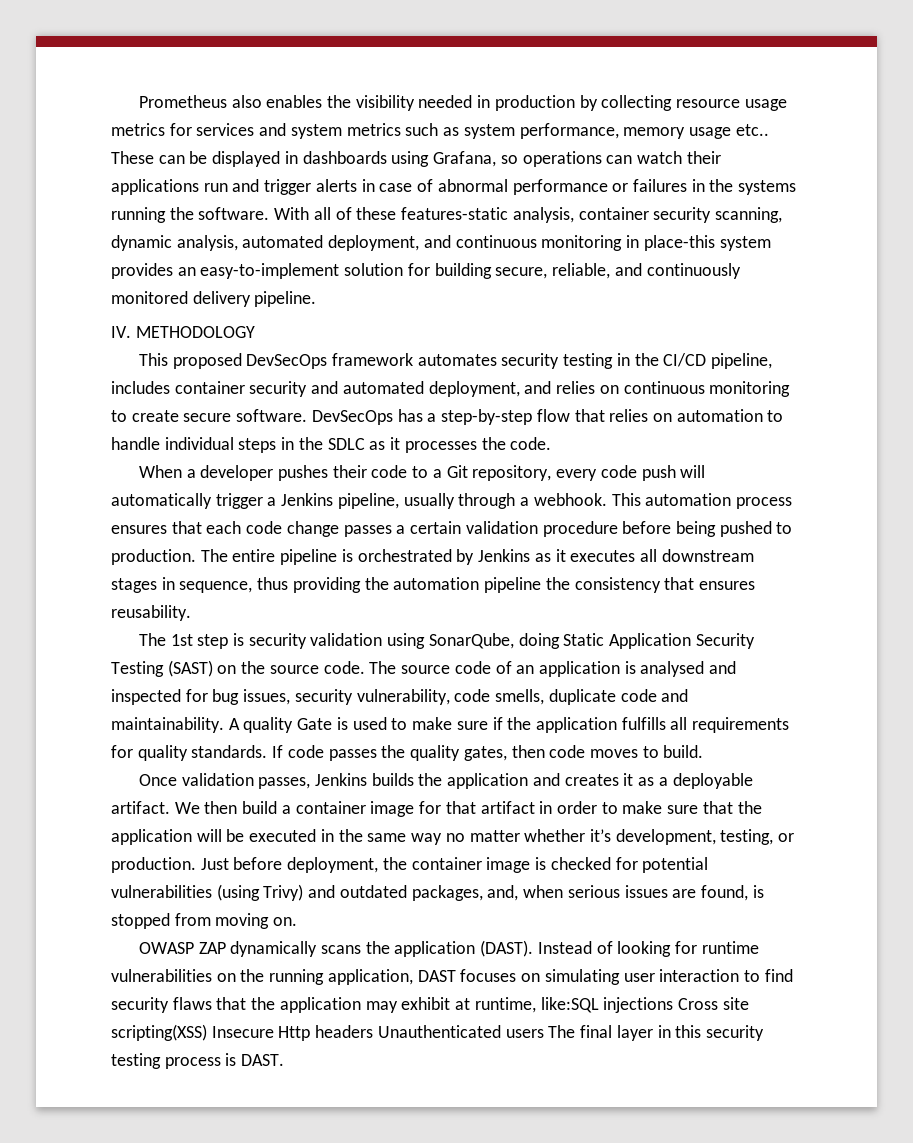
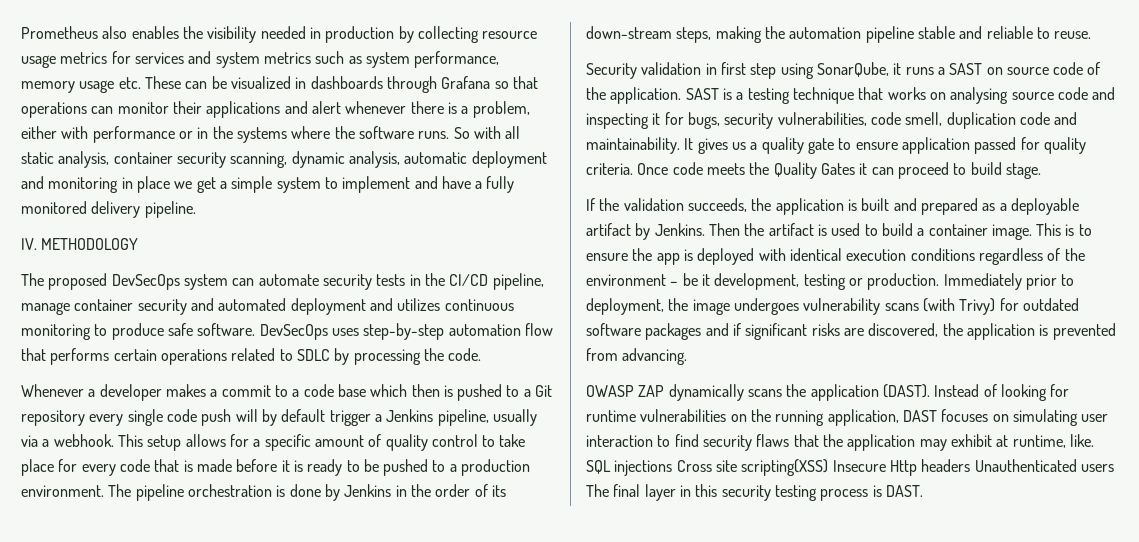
[735,124,769,136] etc.. -> [118,77,141,89] etc.
[212,151,281,167] displayed -> [230,76,291,89] visualized
[391,151,518,167] using Grafana, so -> [386,76,538,93] through Grafana so that
[636,151,682,164] watch -> [117,102,169,114] monitor
[203,179,508,195] run and trigger alerts in case of abnormal -> [284,101,530,118] [21,126,89,139] and alert whenever there is a problem, either with
[632,179,687,192] failures -> (193, 135) none
[111,207,509,223] running the software. With all of these features-static -> [291,126,521,139] [21,152,54,164] where the software runs. So with all static
[242,235,771,251] [111,263,741,279] automated deployment, and continuous monitoring in place-this system provides an easy-to-implement solution for building secure, reliable, and continuously -> [404,151,547,168] [21,176,515,193] automatic deployment and monitoring in place we get a simple system to implement and have a fully
[138,353,168,366] This -> [21,273,44,286] The
[331,353,614,369] framework automates security testing -> [183,274,406,290] system can automate security tests
[111,381,170,394] includes -> [21,302,70,315] manage
[428,381,791,397] [111,409,784,425] [111,437,477,453] deployment, and relies on continuous monitoring to create secure software. DevSecOps has a step-by-step flow that relies on automation to handle individual steps in the SDLC as it processes -> [290,298,514,315] [21,323,553,340] [21,348,421,365] deployment and utilizes continuous monitoring to produce safe software. DevSecOps uses step-by-step automation flow that performs certain operations related to SDLC by processing
[138,465,182,478] When -> [21,384,84,397] Whenever
[277,465,598,481] pushes their code to a Git repository, every -> [165,384,553,401] [21,409,163,426] makes a commit to a code base which then is pushed to a Git repository every single
[111,493,212,509] automatically -> [261,409,326,426] by default
[458,493,516,509] through -> [21,435,38,447] via
[645,493,792,509] [111,521,793,537] [111,549,754,565] [111,577,755,593] [111,605,191,621] [138,633,755,649] [111,660,737,677] [111,689,689,705] [111,717,790,733] [111,745,704,761] [138,773,753,789] [111,801,762,817] [111,829,795,845] [111,857,709,873] [111,884,764,901] [111,913,298,929] automation process ensures that each code change passes a certain validation procedure before being pushed to production. The entire pipeline is orchestrated by Jenkins as it executes all downstream stages in sequence, thus providing the automation pipeline the consistency that ensures reusability. // The 1st step is security validation using SonarQube, doing Static Application Security Testing (SAST) on the source code. The source code of an application is analysed and inspected for bug issues, security vulnerability, code smells, duplicate code and maintainability. A quality Gate is used to make sure if the application fulfills all requirements for quality standards. If code passes the quality gates, then code moves to build. // Once validation passes, Jenkins builds the application and creates it as a deployable artifact. We then build a container image for that artifact in order to make sure that the application will be executed in the same way no matter whether it’s development, testing, or production. Just before deployment, the container image is checked for potential vulnerabilities (using Trivy) and outdated packages, and, when serious issues are found, is stopped from moving on. -> [147,434,526,451] [21,459,531,476] [21,484,506,501] [586,26,1092,43] [586,62,1101,79] [586,87,1116,104] [586,112,1078,129] [586,137,1086,154] [586,162,1041,179] [586,198,1079,215] [586,223,1092,240] [586,248,1085,265] [586,273,1075,290] [586,298,1079,315] [586,323,1116,340] [586,348,688,365] setup allows for a specific amount of quality control to take place for every code that is made before it is ready to be pushed to a production environment. The pipeline orchestration is done by Jenkins in the order of its down-stream steps, making the automation pipeline stable and reliable to reuse. // Security validation in first step using SonarQube, it runs a SAST on source code of the application. SAST is a testing technique that works on analysing source code and inspecting it for bugs, security vulnerabilities, code smell, duplication code and maintainability. It gives us a quality gate to ensure application passed for quality criteria. Once code meets the Quality Gates it can proceed to build stage. // If the validation succeeds, the application is built and prepared as a deployable artifact by Jenkins. Then the artifact is used to build a container image. This is to ensure the app is deployed with identical execution conditions regardless of the environment – be it development, testing or production. Immediately prior to deployment, the image undergoes vulnerability scans (with Trivy) for outdated software packages and if significant risks are discovered, the application is prevented from advancing.
[540,997,599,1013] like:SQL -> [1069,434,1094,447] [586,460,611,474] like. SQL

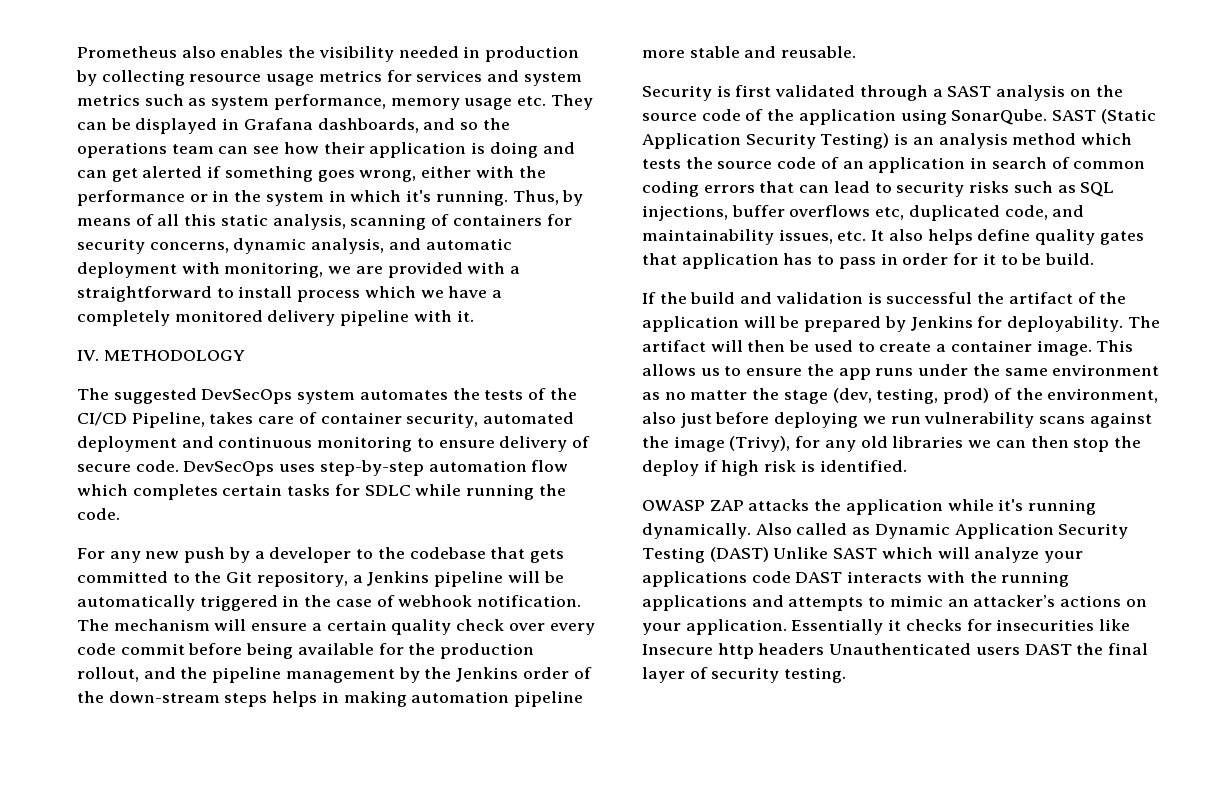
[144,76,181,89] These -> [550,94,593,110] They
[230,76,538,93] [21,101,530,118] visualized in dashboards through Grafana so that operations can monitor their applications and alert whenever there is a problem, -> [135,118,510,134] [77,142,575,158] [77,166,417,182] displayed in Grafana dashboards, and so the operations team can see how their application is doing and can get alerted if something goes wrong,
(89, 132) none -> [518,166,546,178] the
[236,126,521,143] [21,151,288,168] systems where the software runs. So with all static analysis, container security scanning, -> [265,190,584,206] [77,214,572,230] [77,238,229,254] system in which it's running. Thus, by means of all this static analysis, scanning of containers for security concerns,
(400, 159) none -> [388,238,421,250] and
[21,176,438,193] and monitoring in place we get a simple system to implement and -> [181,262,521,278] [77,286,444,302] with monitoring, we are provided with a straightforward to install process which we
[486,176,515,193] fully -> [77,310,170,326] completely
[144,201,196,218] pipeline. -> [340,310,474,326] pipeline with it.
[48,273,108,290] proposed -> [113,388,197,404] suggested
[232,273,544,290] [21,298,214,315] can automate security tests in the CI/CD pipeline, manage container security and -> [359,388,577,400] [77,412,479,428] automates the tests of the CI/CD Pipeline, takes care of container security,
[397,298,441,311] utilizes -> (214, 442) none
[111,323,256,340] produce safe software. -> [438,436,591,452] [77,460,179,472] ensure delivery of secure code.
[21,348,482,365] [21,384,553,401] [21,409,537,426] [21,434,526,451] [21,459,531,476] [21,484,506,501] [586,26,785,43] that performs certain operations related to SDLC by processing the code. // Whenever a developer makes a commit to a code base which then is pushed to a Git repository every single code push will by default trigger a Jenkins pipeline, usually via a webhook. This setup allows for a specific amount of quality control to take place for every code that is made before it is ready to be pushed to a production environment. The pipeline orchestration is done by Jenkins in the order of its down-stream steps, making the -> [77,484,566,500] [77,508,120,520] [77,547,564,563] [77,571,564,587] [77,595,582,611] [77,619,595,635] [77,643,535,659] [77,667,592,683] [77,691,407,707] which completes certain tasks for SDLC while running the code. // For any new push by a developer to the codebase that gets committed to the Git repository, a Jenkins pipeline will be automatically triggered in the case of webhook notification. The mechanism will ensure a certain quality check over every code commit before being available for the production rollout, and the pipeline management by the Jenkins order of the down-stream steps helps in making
(914, 34) none -> [642,50,685,58] more
[986,26,1092,39] [586,62,1101,79] [586,87,1116,104] [586,112,1078,129] [586,137,1086,154] [586,162,1041,179] [586,198,1079,215] [586,223,827,240] reliable to reuse. // Security validation in first step using SonarQube, it runs a SAST on source code of the application. SAST is a testing technique that works on analysing source code and inspecting it for bugs, security vulnerabilities, code smell, duplication code and maintainability. It gives us a quality gate to ensure application passed for quality criteria. Once code meets the Quality Gates it can proceed to build stage. // If the validation succeeds, the application is built and prepared as a deployable artifact by Jenkins. Then the artifact is -> [781,46,857,58] [642,85,1123,101] [642,109,1156,125] [642,133,1133,149] [642,157,1146,173] [642,181,1115,197] [642,205,1085,221] [642,229,1144,245] [642,253,1094,269] [642,292,1127,304] [642,316,1160,332] [642,340,810,352] reusable. // Security is first validated through a SAST analysis on the source code of the application using SonarQube. SAST (Static Application Security Testing) is an analysis method which tests the source code of an application in search of common coding errors that can lead to security risks such as SQL injections, buffer overflows etc, duplicated code, and maintainability issues, etc. It also helps define quality gates that application has to pass in order for it to be build. // If the build and validation is successful the artifact of the application will be prepared by Jenkins for deployability. The artifact will then be
[881,223,913,236] build -> [879,342,932,352] create
[1065,224,1075,236] is -> [642,364,720,376] allows us
[683,248,1085,265] [586,273,1075,290] [586,298,1079,315] [586,323,1116,340] [586,348,688,365] [586,384,1070,401] [586,409,1109,426] [586,434,1094,451] [586,459,1114,476] [586,484,923,501] is deployed with identical execution conditions regardless of the environment – be it development, testing or production. Immediately prior to deployment, the image undergoes vulnerability scans (with Trivy) for outdated software packages and if significant risks are discovered, the application is prevented from advancing. // OWASP ZAP dynamically scans the application (DAST). Instead of looking for runtime vulnerabilities on the running application, DAST focuses on simulating user interaction to find security flaws that the application may exhibit at runtime, like. SQL injections Cross site scripting(XSS) Insecure Http headers Unauthenticated users The final layer in this security testing process is DAST. -> [875,364,1160,376] [642,388,1159,404] [642,412,1152,428] [642,436,1141,452] [642,460,907,476] [642,499,1097,515] [642,523,1129,539] [642,547,1084,563] [642,571,1070,587] [642,595,1147,611] [642,619,1131,635] [642,643,1149,659] [642,667,847,683] runs under the same environment as no matter the stage (dev, testing, prod) of the environment, also just before deploying we run vulnerability scans against the image (Trivy), for any old libraries we can then stop the deploy if high risk is identified. // OWASP ZAP attacks the application while it's running dynamically. Also called as Dynamic Application Security Testing (DAST) Unlike SAST which will analyze your applications code DAST interacts with the running applications and attempts to mimic an attacker’s actions on your application. Essentially it checks for insecurities like Insecure http headers Unauthenticated users DAST the final layer of security testing.

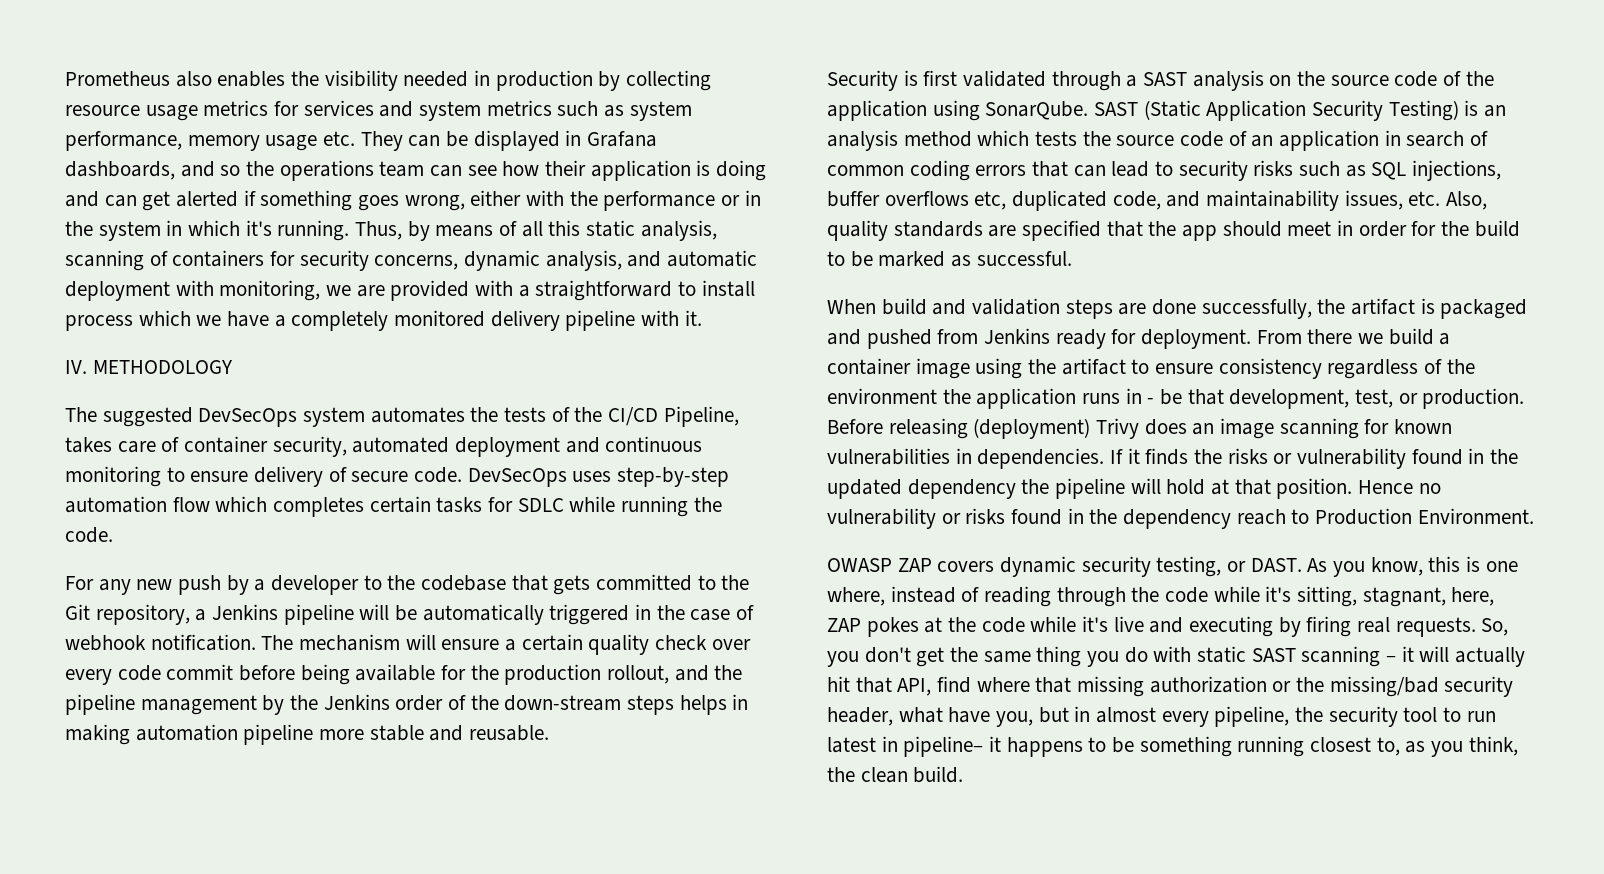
[871,229,1144,245] [642,253,1094,269] [642,292,1127,304] [642,316,1160,332] [642,340,1134,356] [642,364,1160,380] [642,388,1159,404] [642,412,1152,428] [642,436,1141,452] [642,460,907,476] [642,499,1097,515] [642,523,1129,539] [642,547,1084,563] [642,571,1070,587] [642,595,1147,611] [642,619,1131,635] [642,643,1149,659] [642,667,847,683] It also helps define quality gates that application has to pass in order for it to be build. // If the build and validation is successful the artifact of the application will be prepared by Jenkins for deployability. The artifact will then be used to create a container image. This allows us to ensure the app runs under the same environment as no matter the stage (dev, testing, prod) of the environment, also just before deploying we run vulnerability scans against the image (Trivy), for any old libraries we can then stop the deploy if high risk is identified. // OWASP ZAP attacks the application while it's running dynamically. Also called as Dynamic Application Security Testing (DAST) Unlike SAST which will analyze your applications code DAST interacts with the running applications and attempts to mimic an attacker’s actions on your application. Essentially it checks for insecurities like Insecure http headers Unauthenticated users DAST the final layer of security testing. -> [1446,191,1488,210] [827,220,1520,241] [827,251,1072,267] [827,298,1528,319] [827,328,1451,349] [827,358,1475,379] [827,388,1525,409] [827,418,1453,439] [827,448,1519,469] [827,478,1441,499] [827,508,1534,529] [827,556,1518,577] [827,586,1495,607] [827,616,1509,637] [827,646,1526,667] [827,676,1514,697] [827,706,1496,727] [827,736,1518,757] [827,766,964,783] Also, quality standards are specified that the app should meet in order for the build to be marked as successful. // When build and validation steps are done successfully, the artifact is packaged and pushed from Jenkins ready for deployment. From there we build a container image using the artifact to ensure consistency regardless of the environment the application runs in - be that development, test, or production. Before releasing (deployment) Trivy does an image scanning for known vulnerabilities in dependencies. If it finds the risks or vulnerability found in the updated dependency the pipeline will hold at that position. Hence no vulnerability or risks found in the dependency reach to Production Environment. // OWASP ZAP covers dynamic security testing, or DAST. As you know, this is one where, instead of reading through the code while it's sitting, stagnant, here, ZAP pokes at the code while it's live and executing by firing real requests. So, you don't get the same thing you do with static SAST scanning – it will actually hit that API, find where that missing authorization or the missing/bad security header, what have you, but in almost every pipeline, the security tool to run latest in pipeline– it happens to be something running closest to, as you think, the clean build.

